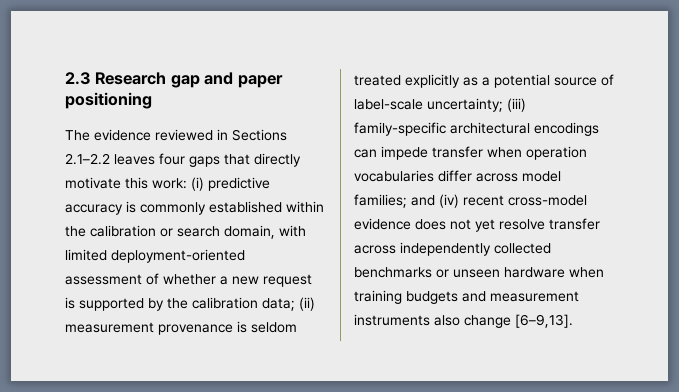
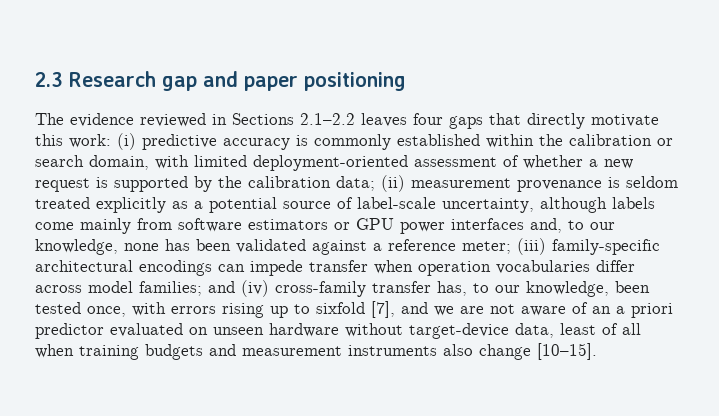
[427,98,503,112] uncertainty; -> [442,197,655,213] [35,218,615,234] [35,239,511,255] uncertainty, although labels come mainly from software estimators or GPU power interfaces and, to our knowledge, none has been validated against a reference meter;
[463,195,587,206] [354,218,600,232] [354,242,551,256] [354,267,565,278] recent cross-model evidence does not yet resolve transfer across independently collected benchmarks or unseen hardware -> [275,281,650,297] [35,301,673,318] [35,323,641,339] cross-family transfer has, to our knowledge, been tested once, with errors rising up to sixfold [7], and we are not aware of an a priori predictor evaluated on unseen hardware without target-device data, least of all
[515,314,573,328] [6–9,13]. -> [537,343,597,360] [10–15].

